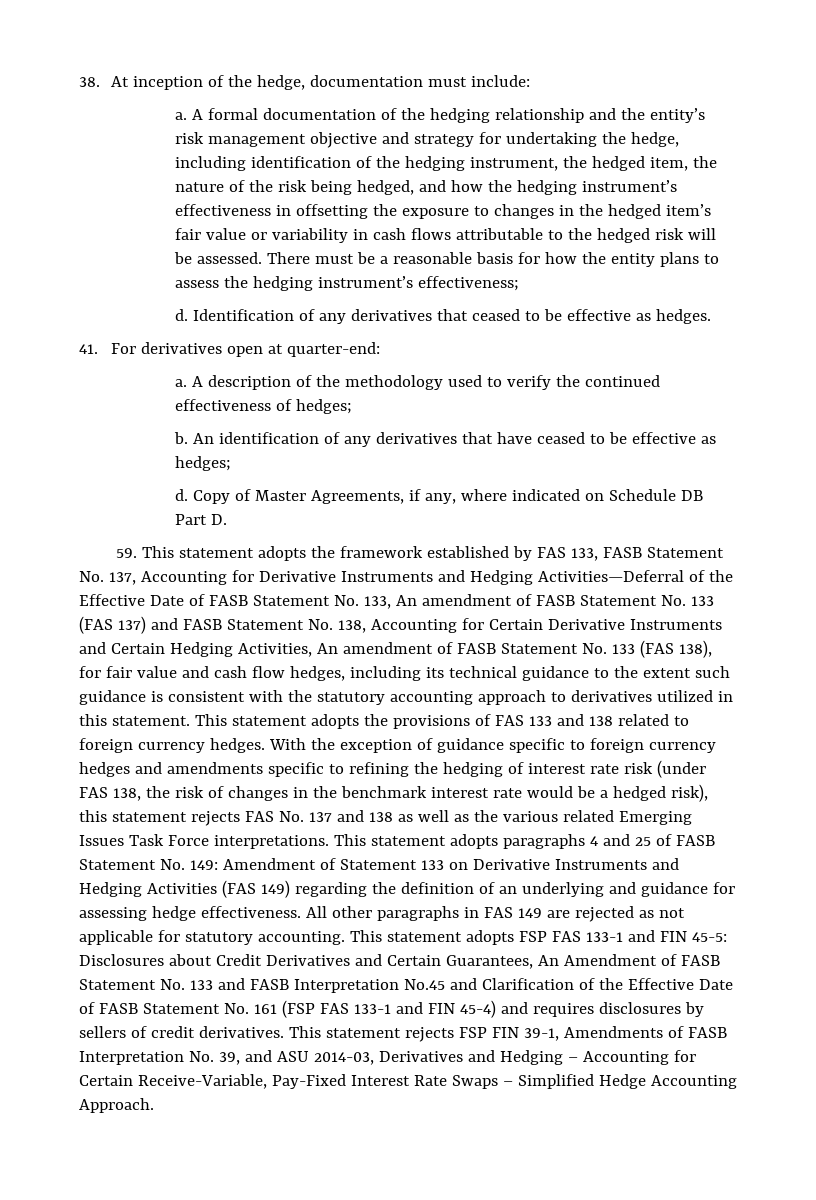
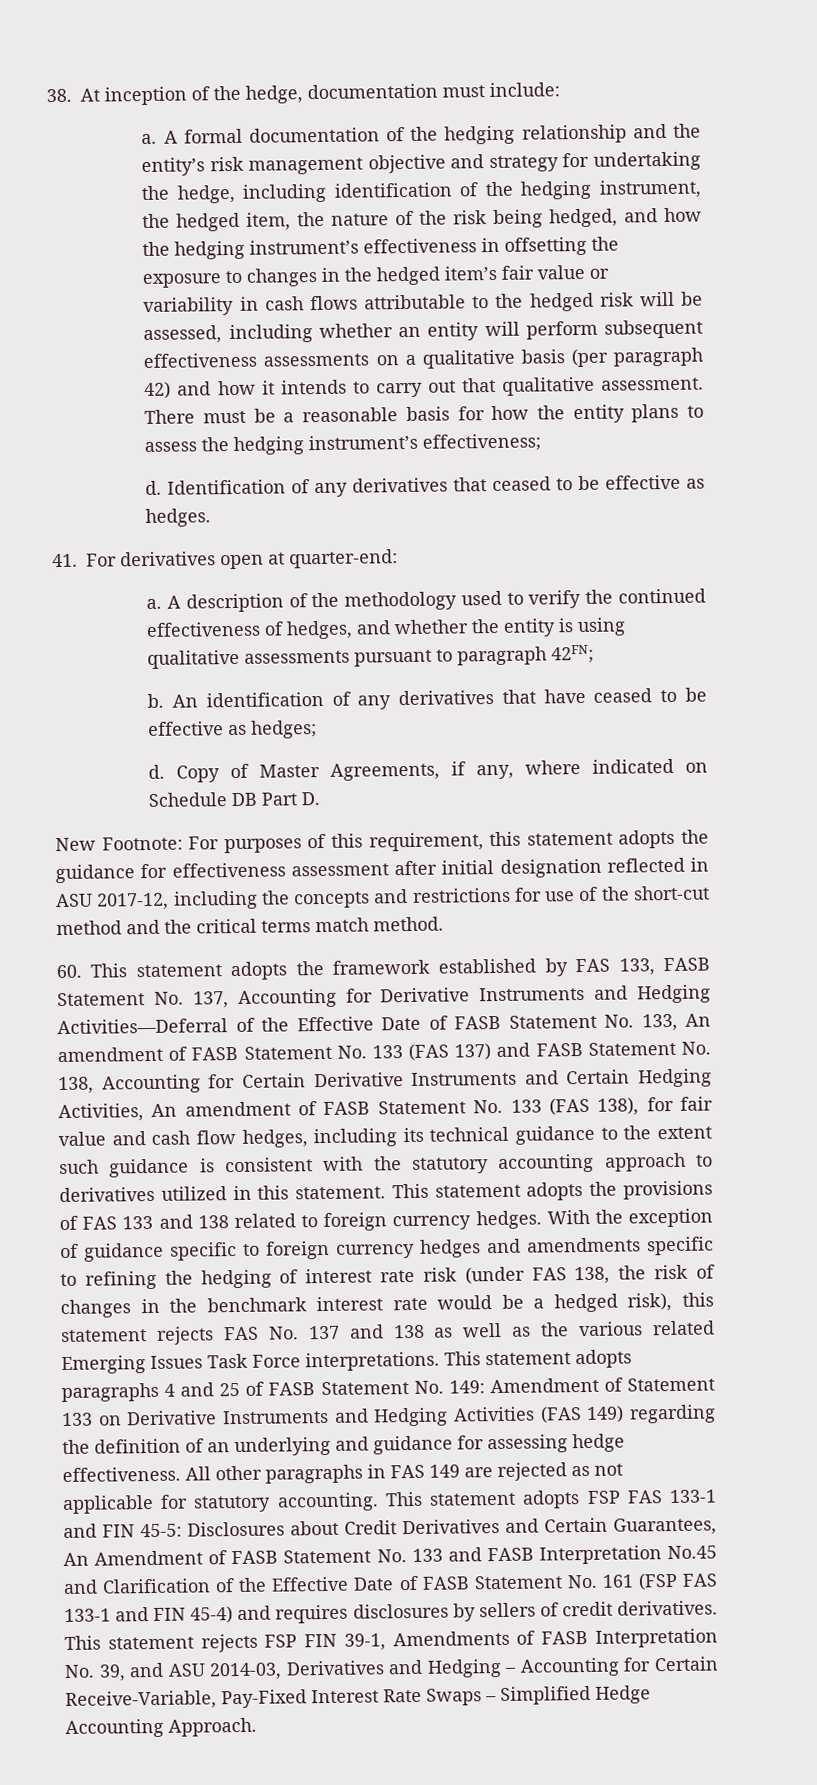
[197,252,263,264] assessed. -> [143,319,703,345] [143,347,703,369] [144,376,704,400] assessed, including whether an entity will perform subsequent effectiveness assessments on a qualitative basis (per paragraph 42) and how it intends to carry out that qualitative assessment.
[296,399,353,414] hedges; -> [286,617,627,640] [147,644,595,669] hedges, and whether the entity is using qualitative assessments pursuant to paragraph 42FN;
[115,548,137,558] 59. -> [55,829,710,854] [55,857,709,884] [55,885,710,911] [56,916,444,936] [56,964,82,979] New Footnote: For purposes of this requirement, this statement adopts the guidance for effectiveness assessment after initial designation reflected in ASU 2017-12, including the concepts and restrictions for use of the short-cut method and the critical terms match method. // 60.

